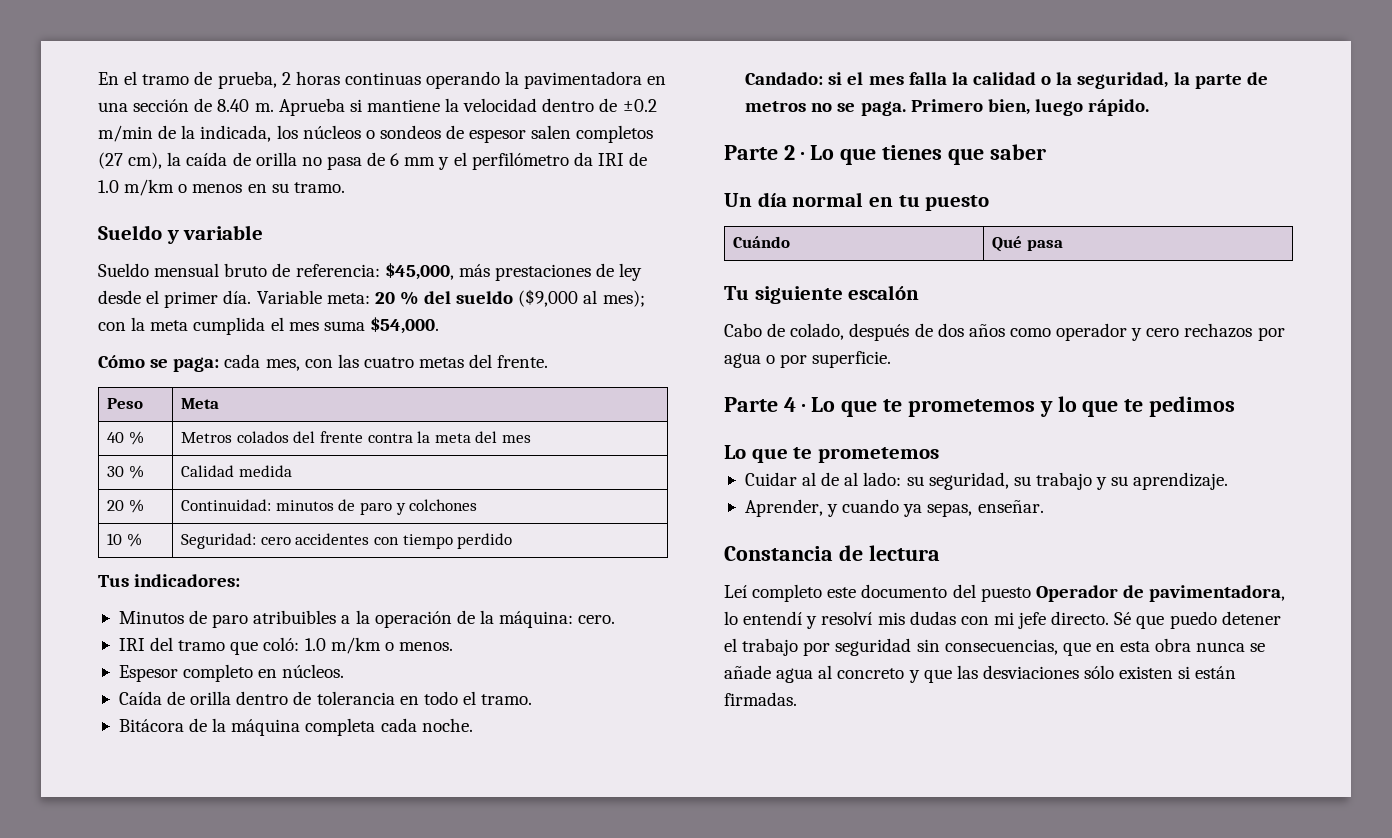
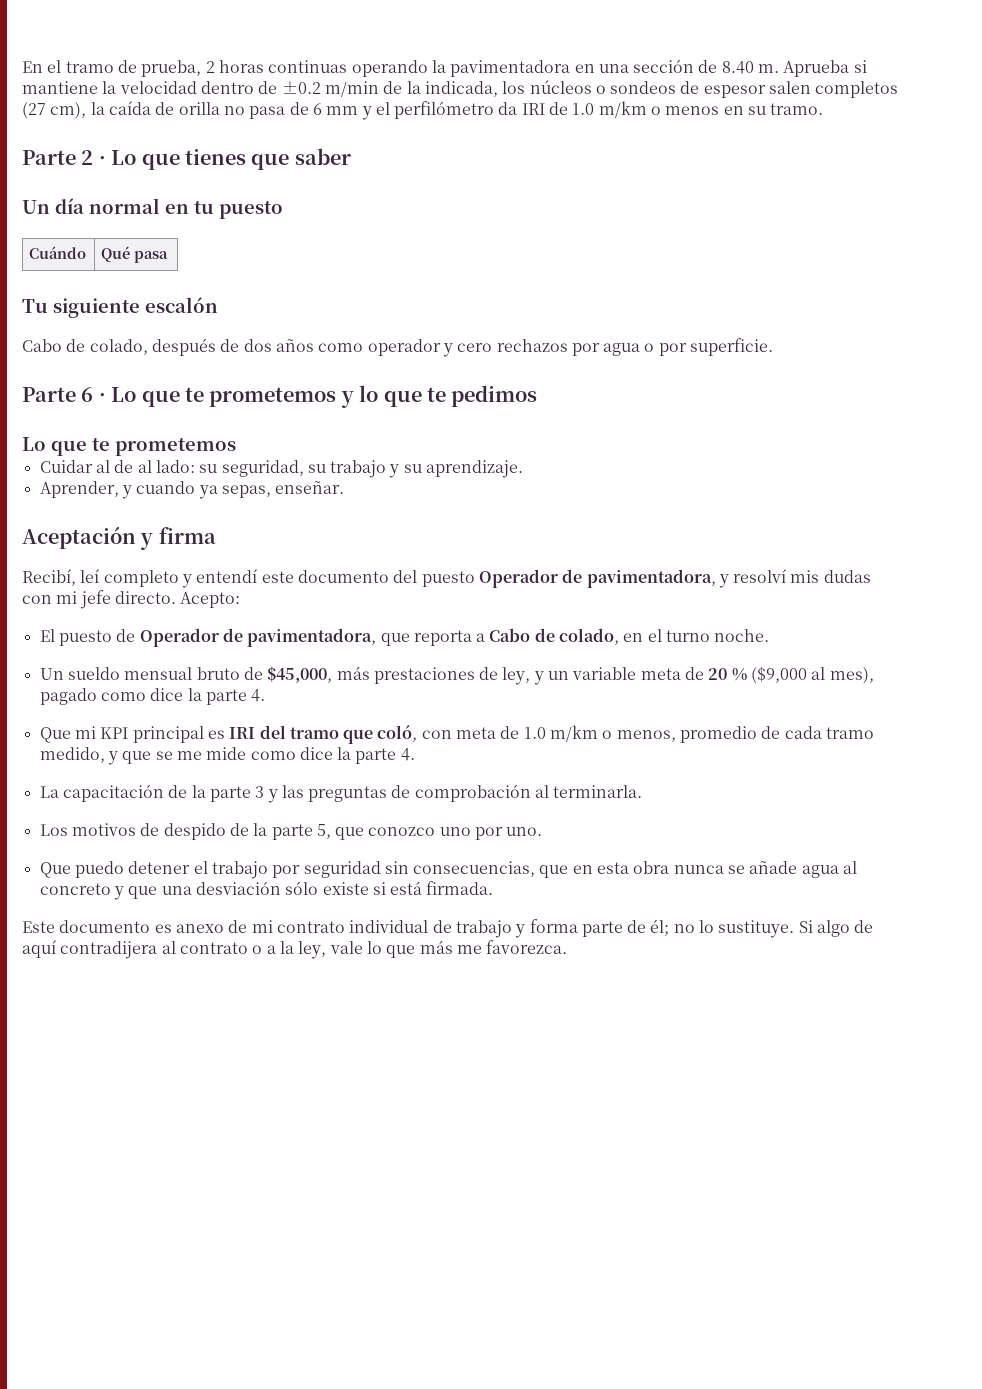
[98,225,264,244] [98,263,643,281] [98,289,645,308] [98,317,439,335] [98,354,549,372] [107,398,144,409] [181,398,220,409] [107,431,144,445] [181,431,531,443] [107,465,144,479] [181,465,292,477] [107,499,144,513] [181,499,478,515] [107,533,142,547] [181,533,513,549] [98,574,241,587] [118,610,616,628] [118,637,453,655] [118,664,345,682] [118,691,533,705] [118,718,473,736] [745,72,1268,89] [745,99,1150,116] // Sueldo y variable // Sueldo mensual bruto de referencia: $45,000, más prestaciones de ley desde el primer día. Variable meta: 20 % del sueldo ($9,000 al mes); con la meta cumplida el mes suma $54,000. // Cómo se paga: cada mes, con las cuatro metas del frente. // Peso | Meta // 40 % | Metros colados del frente contra la meta del mes // 30 % | Calidad medida // 20 % | Continuidad: minutos de paro y colchones // 10 % | Seguridad: cero accidentes con tiempo perdido // Tus indicadores: // Minutos de paro atribuibles a la operación de la máquina: cero. // IRI del tramo que coló: 1.0 m/km o menos. // Espesor completo en núcleos. // Caída de orilla dentro de tolerancia en todo el tramo. // Bitácora de la máquina completa cada noche. // Candado: si el mes falla la calidad o la seguridad, la parte de metros no se paga. Primero bien, luego rápido. -> (824, 109) none
[783,397,796,412] 4 -> [81,387,94,402] 6
[724,545,940,561] [724,584,823,602] Constancia de lectura // Leí completo -> [22,526,216,550] [22,569,258,588] Aceptación y firma // Recibí, leí completo y entendí
[724,611,803,625] lo entendí -> (716, 578) none
[1114,612,1165,629] Sé que -> [180,592,241,608] [39,628,770,647] [39,666,874,685] [39,688,266,705] [39,725,875,744] [39,747,415,765] [39,784,643,803] [39,823,543,840] [39,862,71,878] Acepto: // El puesto de Operador de pavimentadora, que reporta a Cabo de colado, en el turno noche. // Un sueldo mensual bruto de $45,000, más prestaciones de ley, y un variable meta de 20 % ($9,000 al mes), pagado como dice la parte 4. // Que mi KPI principal es IRI del tramo que coló, con meta de 1.0 m/km o menos, promedio de cada tramo medido, y que se me mide como dice la parte 4. // La capacitación de la parte 3 y las preguntas de comprobación al terminarla. // Los motivos de despido de la parte 5, que conozco uno por uno. // Que
[956,665,1237,679] [724,692,797,706] las desviaciones sólo existen si están firmadas. -> [161,881,494,895] [22,919,874,938] [22,940,568,959] una desviación sólo existe si está firmada. // Este documento es anexo de mi contrato individual de trabajo y forma parte de él; no lo sustituye. Si algo de aquí contradijera al contrato o a la ley, vale lo que más me favorezca.

